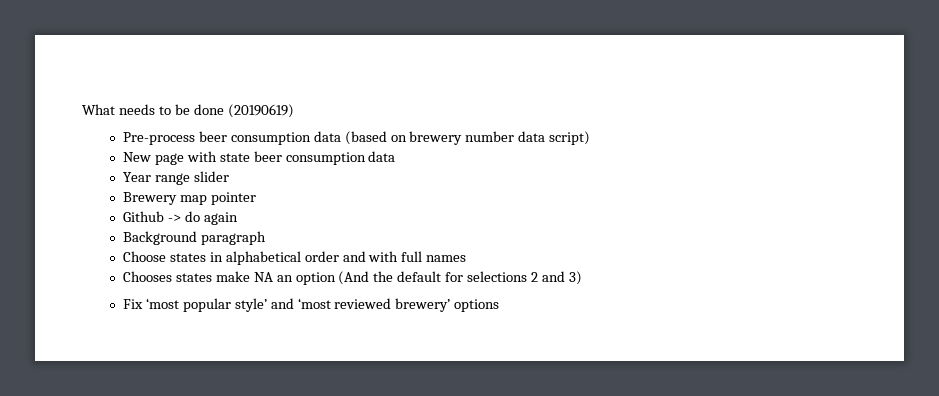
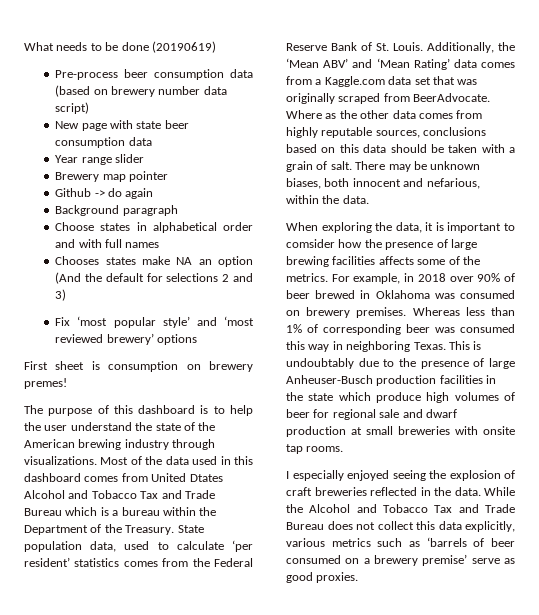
(500, 305) none -> [24,361,253,372] [24,378,67,389] [24,405,253,416] [24,422,216,431] [24,439,216,450] [24,456,253,465] [24,473,223,482] [24,490,215,499] [24,507,217,516] [24,524,204,535] [24,540,253,552] [24,557,254,567] [286,42,515,53] [286,58,515,70] [286,76,478,87] [286,93,491,104] [286,110,483,119] [286,127,487,138] [286,144,515,153] [286,161,481,172] [286,178,480,189] [286,195,369,204] [286,222,515,233] [286,239,477,250] [286,256,480,267] [286,273,515,284] [286,290,515,299] [286,307,515,318] [286,324,515,335] [286,341,482,352] [286,358,515,369] [286,375,497,386] [286,392,515,403] [286,409,457,420] [286,426,515,437] [286,444,344,454] [286,470,515,481] [286,487,515,496] [286,504,515,513] [286,521,515,532] [286,537,515,547] [286,554,515,566] [286,572,359,583] // First sheet is consumption on brewery premes! // The purpose of this dashboard is to help the user understand the state of the American brewing industry through visualizations. Most of the data used in this dashboard comes from United Dtates Alcohol and Tobacco Tax and Trade Bureau which is a bureau within the Department of the Treasury. State population data, used to calculate ‘per resident’ statistics comes from the Federal Reserve Bank of St. Louis. Additionally, the ‘Mean ABV’ and ‘Mean Rating’ data comes from a Kaggle.com data set that was originally scraped from BeerAdvocate. Where as the other data comes from highly reputable sources, conclusions based on this data should be taken with a grain of salt. There may be unknown biases, both innocent and nefarious, within the data. // When exploring the data, it is important to comsider how the presence of large brewing facilities affects some of the metrics. For example, in 2018 over 90% of beer brewed in Oklahoma was consumed on brewery premises. Whereas less than 1% of corresponding beer was consumed this way in neighboring Texas. This is undoubtably due to the presence of large Anheuser-Busch production facilities in the state which produce high volumes of beer for regional sale and dwarf production at small breweries with onsite tap rooms. // I especially enjoyed seeing the explosion of craft breweries reflected in the data. While the Alcohol and Tobacco Tax and Trade Bureau does not collect this data explicitly, various metrics such as ‘barrels of beer consumed on a brewery premise’ serve as good proxies.

